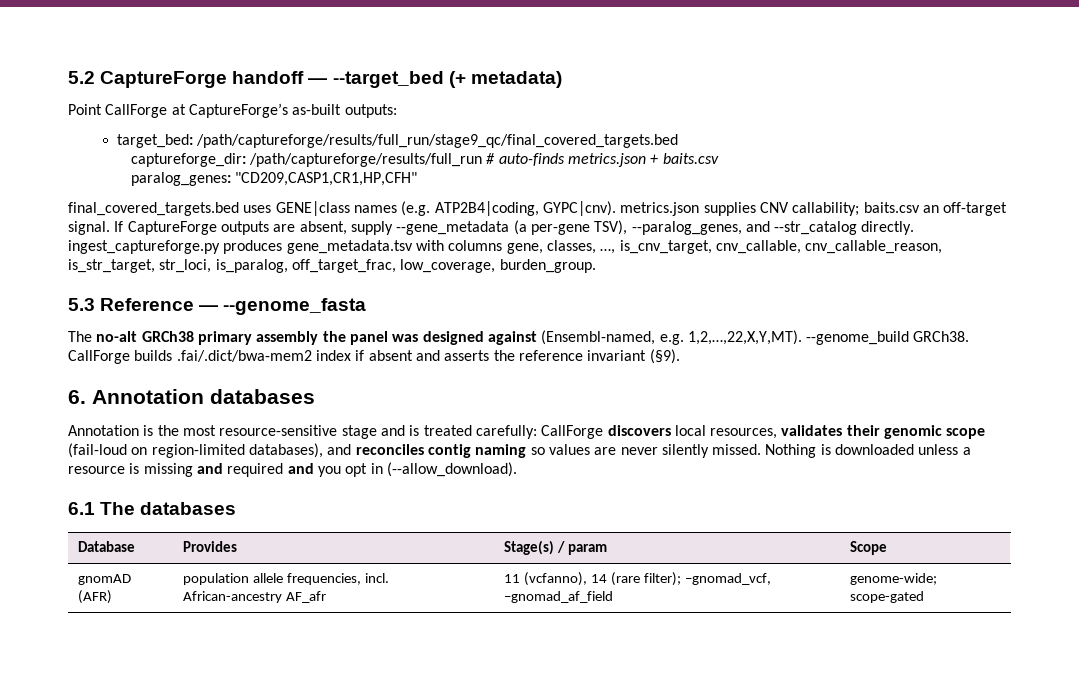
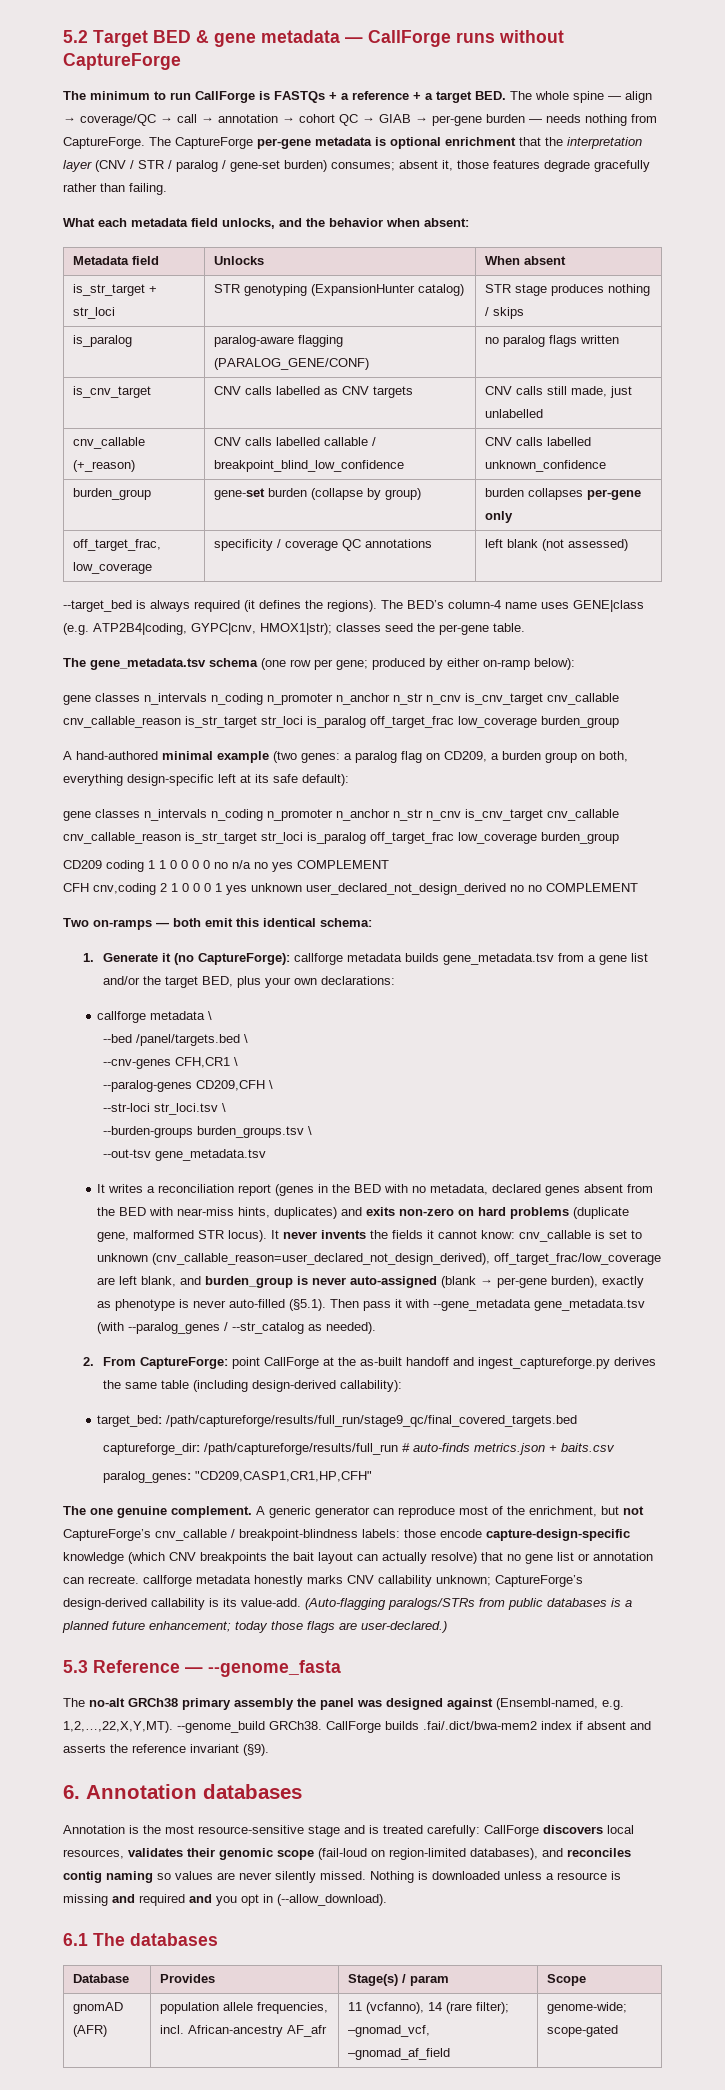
[100,71,562,88] [68,103,397,118] CaptureForge handoff — --target_bed (+ metadata) // Point CallForge at CaptureForge’s as-built outputs: -> [93,30,564,47] [63,53,181,70] [63,91,652,103] [63,114,657,126] [63,137,642,149] [63,160,650,172] [63,183,167,195] [63,218,469,229] [73,256,160,265] [214,256,265,265] [485,256,567,265] [73,284,158,296] [73,307,116,319] [214,284,465,296] [485,284,651,296] [485,307,525,319] [73,335,133,347] [214,335,344,347] [214,358,370,370] [485,335,620,347] [73,386,152,398] [214,386,414,398] [485,386,633,398] [485,409,544,418] [73,437,146,449] [73,460,136,472] [214,437,377,446] [214,460,405,472] [485,437,592,446] [485,460,607,472] [73,488,152,500] [214,488,422,500] [485,488,642,500] [485,511,514,523] [73,539,162,551] [73,562,153,574] [214,539,433,551] [485,539,629,551] [63,600,644,612] [63,623,525,635] [63,658,575,670] [63,693,619,705] [63,716,619,728] [63,751,628,763] [63,774,349,786] [63,809,619,821] [63,832,619,844] [63,860,389,872] [63,883,638,895] [63,918,372,930] [83,953,649,965] [103,976,396,988] [97,1011,213,1023] [103,1034,249,1046] [103,1057,239,1069] [103,1080,274,1092] [103,1103,227,1115] [103,1126,313,1138] [103,1149,267,1161] [97,1184,654,1196] [97,1207,630,1219] [97,1230,643,1242] [97,1253,662,1265] [97,1276,645,1288] [97,1299,646,1311] [97,1322,377,1334] [83,1357,657,1369] [103,1380,403,1392] Target BED & gene metadata — CallForge runs without CaptureForge // The minimum to run CallForge is FASTQs + a reference + a target BED. The whole spine — align → coverage/QC → call → annotation → cohort QC → GIAB → per-gene burden — needs nothing from CaptureForge. The CaptureForge per-gene metadata is optional enrichment that the interpretation layer (CNV / STR / paralog / gene-set burden) consumes; absent it, those features degrade gracefully rather than failing. // What each metadata field unlocks, and the behavior when absent: // Metadata field | Unlocks | When absent // is_str_target + str_loci | STR genotyping (ExpansionHunter catalog) | STR stage produces nothing / skips // is_paralog | paralog-aware flagging (PARALOG_GENE/CONF) | no paralog flags written // is_cnv_target | CNV calls labelled as CNV targets | CNV calls still made, just unlabelled // cnv_callable (+_reason) | CNV calls labelled callable / breakpoint_blind_low_confidence | CNV calls labelled unknown_confidence // burden_group | gene-set burden (collapse by group) | burden collapses per-gene only // off_target_frac, low_coverage | specificity / coverage QC annotations | left blank (not assessed) // --target_bed is always required (it defines the regions). The BED’s column-4 name uses GENE|class (e.g. ATP2B4|coding, GYPC|cnv, HMOX1|str); classes seed the per-gene table. // The gene_metadata.tsv schema (one row per gene; produced by either on-ramp below): // gene classes n_intervals n_coding n_promoter n_anchor n_str n_cnv is_cnv_target cnv_callable cnv_callable_reason is_str_target str_loci is_paralog off_target_frac low_coverage burden_group // A hand-authored minimal example (two genes: a paralog flag on CD209, a burden group on both, everything design-specific left at its safe default): // gene classes n_intervals n_coding n_promoter n_anchor n_str n_cnv is_cnv_target cnv_callable cnv_callable_reason is_str_target str_loci is_paralog off_target_frac low_coverage burden_group // CD209 coding 1 1 0 0 0 0 no n/a no yes COMPLEMENT // CFH cnv,coding 2 1 0 0 0 1 yes unknown user_declared_not_design_derived no no COMPLEMENT // Two on-ramps — both emit this identical schema: // 1. Generate it (no CaptureForge): callforge metadata builds gene_metadata.tsv from a gene list and/or the target BED, plus your own declarations: // callforge metadata \ // --bed /panel/targets.bed \ // --cnv-genes CFH,CR1 \ // --paralog-genes CD209,CFH \ // --str-loci str_loci.tsv \ // --burden-groups burden_groups.tsv \ // --out-tsv gene_metadata.tsv // It writes a reconciliation report (genes in the BED with no metadata, declared genes absent from the BED with near-miss hints, duplicates) and exits non-zero on hard problems (duplicate gene, malformed STR locus). It never invents the fields it cannot know: cnv_callable is set to unknown (cnv_callable_reason=user_declared_not_design_derived), off_target_frac/low_coverage are left blank, and burden_group is never auto-assigned (blank → per-gene burden), exactly as phenotype is never auto-filled (§5.1). Then pass it with --gene_metadata gene_metadata.tsv (with --paralog_genes / --str_catalog as needed). // 2. From CaptureForge: point CallForge at the as-built handoff and ingest_captureforge.py derives the same table (including design-derived callability):
[68,201,1008,216] [68,220,915,235] [68,240,943,254] [68,259,596,273] final_covered_targets.bed uses GENE|class names (e.g. ATP2B4|coding, GYPC|cnv). metrics.json supplies CNV callability; baits.csv an off-target signal. If CaptureForge outputs are absent, supply --gene_metadata (a per-gene TSV), --paralog_genes, and --str_catalog directly. ingest_captureforge.py produces gene_metadata.tsv with columns gene, classes, …, is_cnv_target, cnv_callable, cnv_callable_reason, is_str_target, str_loci, is_paralog, off_target_frac, low_coverage, burden_group. -> [63,1506,644,1518] [63,1529,630,1541] [63,1552,653,1564] [63,1575,583,1587] [63,1598,632,1610] [62,1621,447,1633] The one genuine complement. A generic generator can reproduce most of the enrichment, but not CaptureForge’s cnv_callable / breakpoint-blindness labels: those encode capture-design-specific knowledge (which CNV breakpoints the bait layout can actually resolve) that no gene list or annotation can recreate. callforge metadata honestly marks CNV callability unknown; CaptureForge’s design-derived callability is its value-add. (Auto-flagging paralogs/STRs from public databases is a planned future enhancement; today those flags are user-declared.)

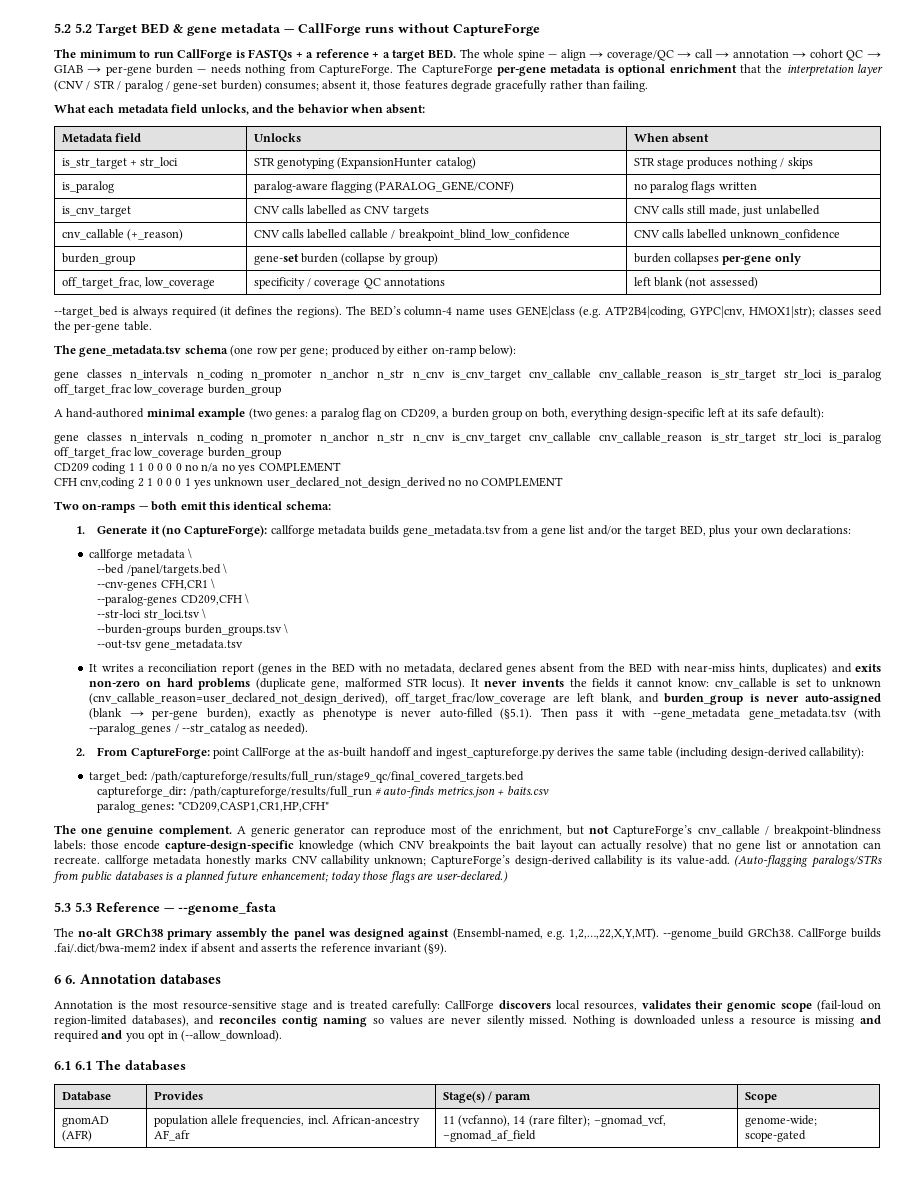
[63,30,88,43] 5.2 -> [54,23,92,33] 5.2 5.2
(88, 1666) none -> [75,902,92,912] 5.3
(269, 1750) none -> [54,975,61,984] 6
(88, 1939) none -> [75,1061,92,1070] 6.1

